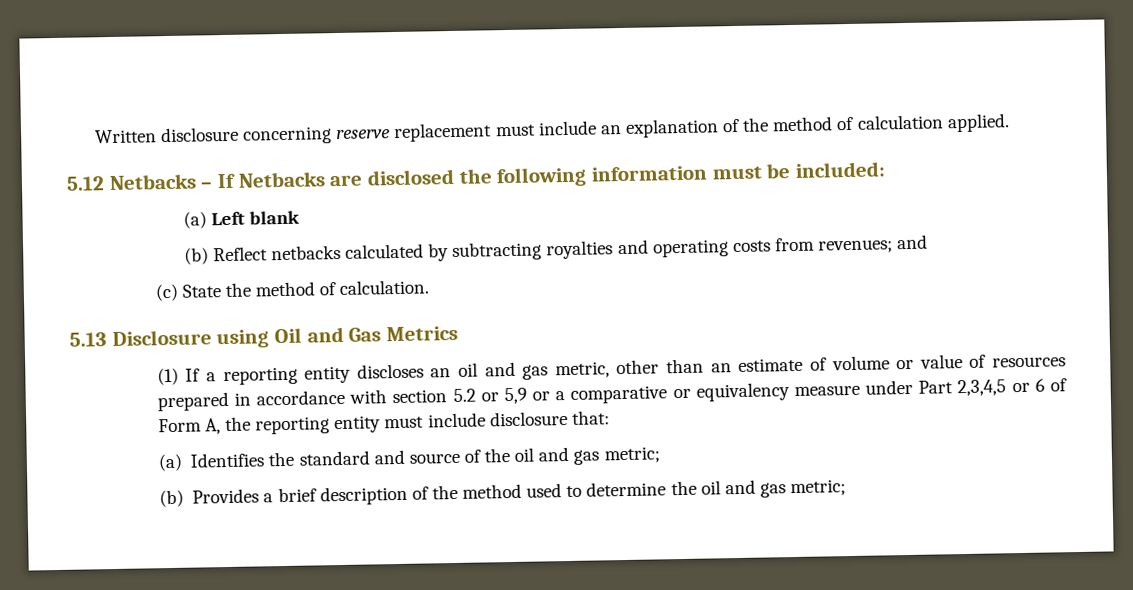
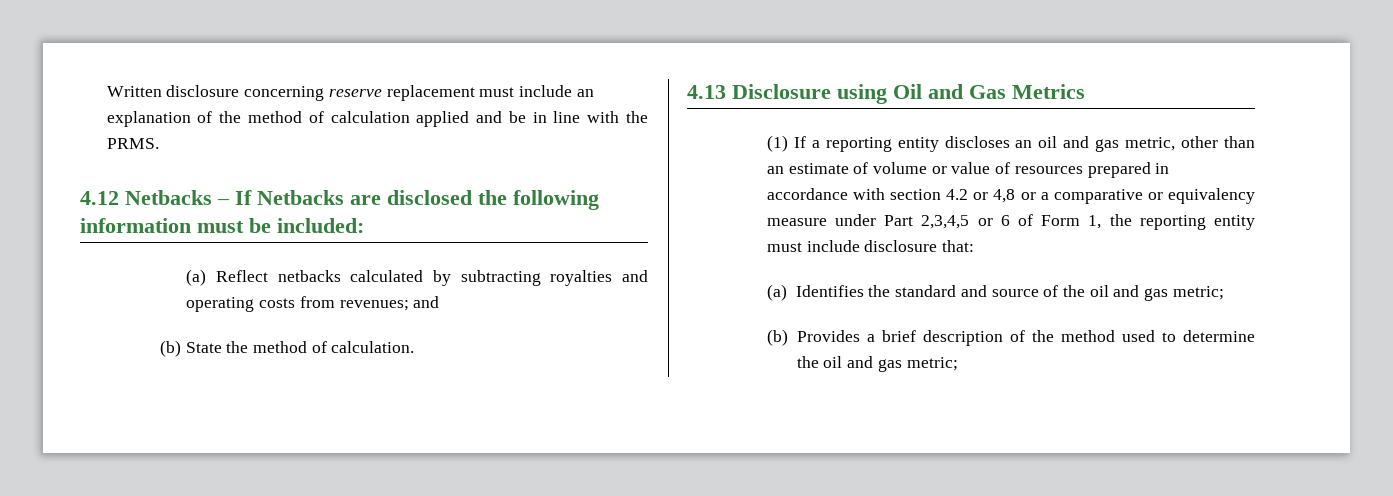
[946,113,1010,133] [66,176,105,191] applied. // 5.12 -> [416,111,648,127] [106,138,159,149] [80,191,119,205] applied and be in line with the PRMS. // 4.12
[210,210,300,226] [183,247,209,265] Left blank // (b) -> (207, 277) none
[154,283,179,302] (c) -> [159,340,181,357] (b)
[69,332,107,347] 5.13 -> [687,85,726,99] 4.13
[452,387,527,405] 5.2 or 5,9 -> [946,189,1016,203] 4.2 or 4,8
[204,418,221,435] A, -> [1088,215,1102,229] 1,

